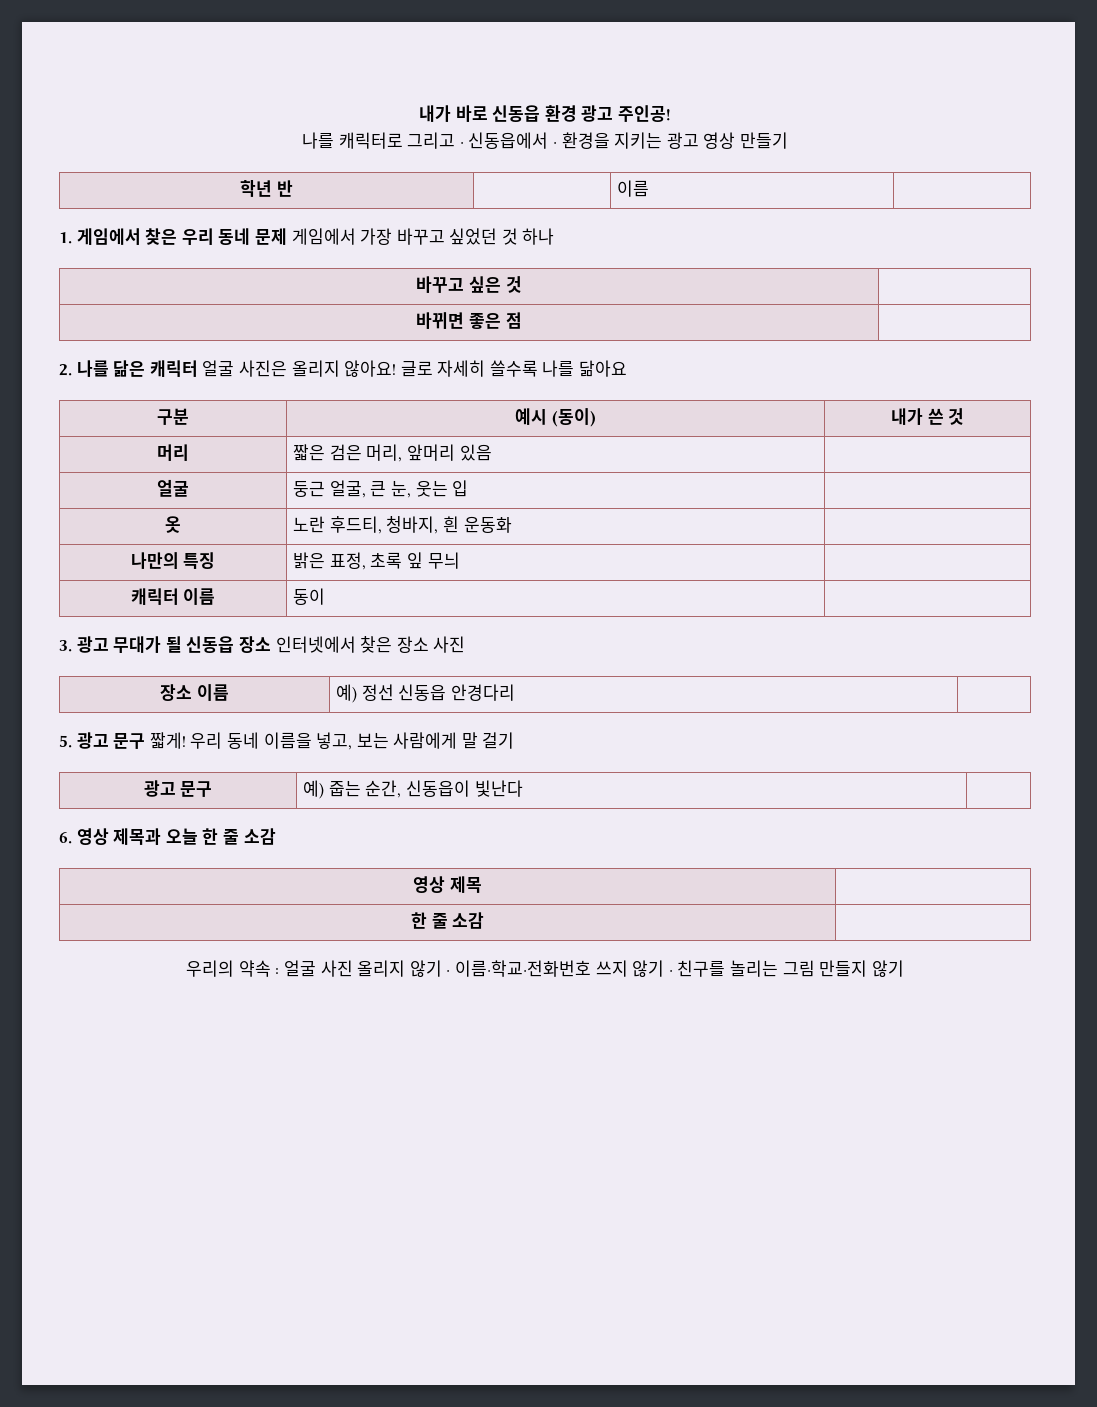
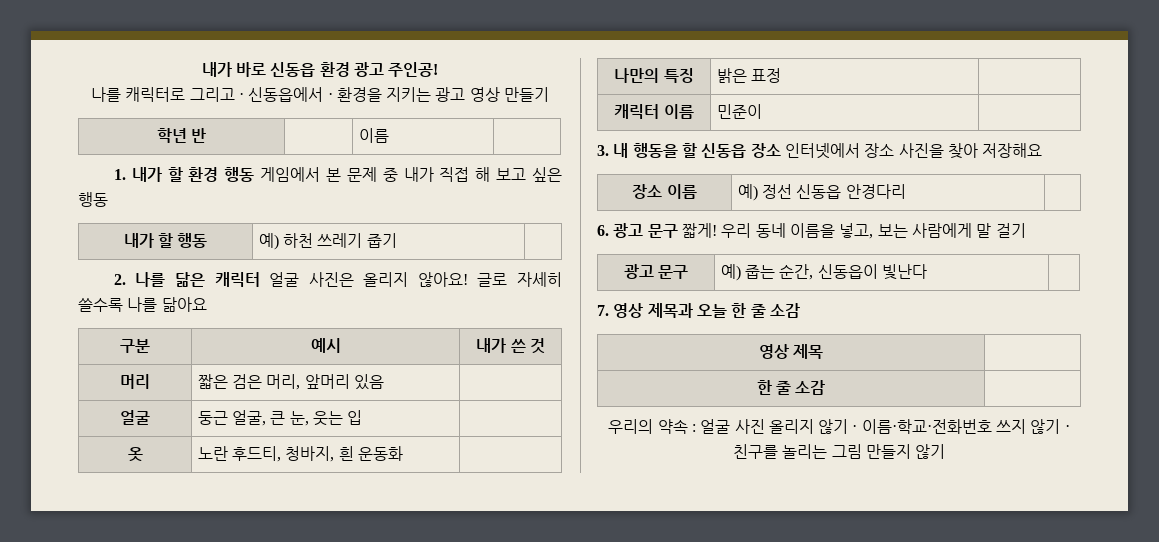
[76,228,555,245] [416,276,522,293] [416,312,522,329] 게임에서 찾은 우리 동네 문제 게임에서 가장 바꾸고 싶었던 것 하나 // 바꾸고 싶은 것 | // 바뀌면 좋은 점 -> [131,167,562,182] [78,192,108,207] [123,233,208,248] [258,233,397,250] 내가 할 환경 행동 게임에서 본 문제 중 내가 직접 해 보고 싶은 행동 // 내가 할 행동 | 예) 하천 쓰레기 줍기
[551,408,596,427] (동이) -> (341, 345) none
[329,552,460,570] 표정, 초록 잎 무늬 -> [750,68,781,83] 표정
[293,588,326,605] 동이 -> [716,104,762,119] 민준이
[76,636,466,653] 광고 무대가 될 신동읍 장소 인터넷에서 찾은 장소 사진 -> [613,143,1043,159] 내 행동을 할 신동읍 장소 인터넷에서 장소 사진을 찾아 저장해요
[59,735,72,748] 5. -> [597,225,609,236] 6.
[59,832,72,844] 6. -> [597,305,609,316] 7.

